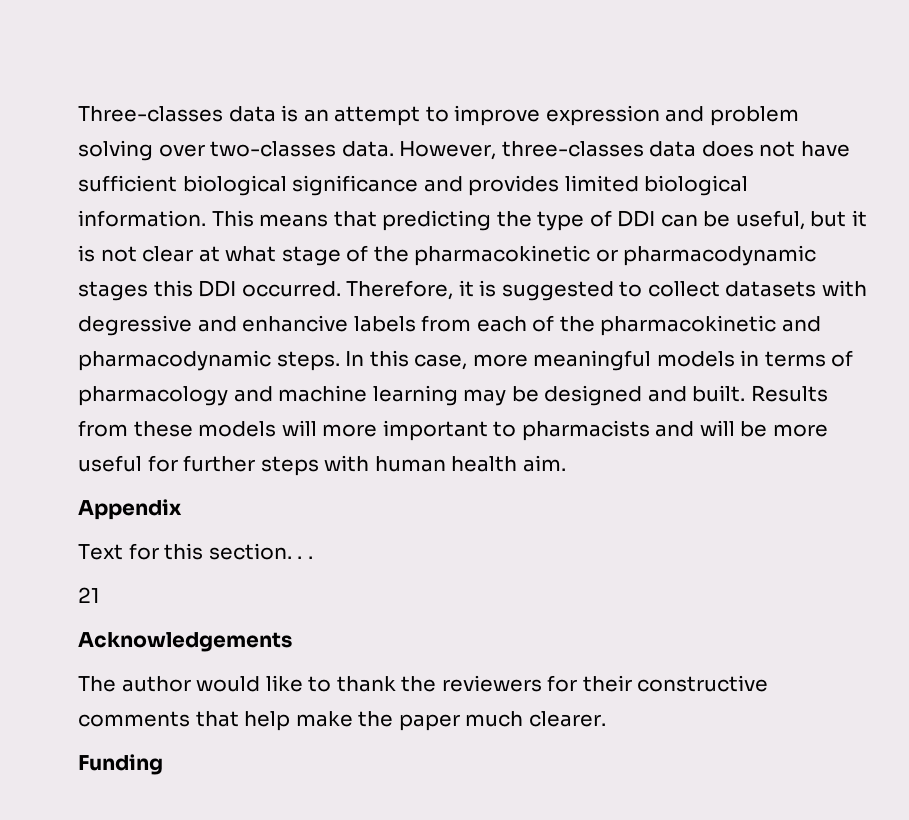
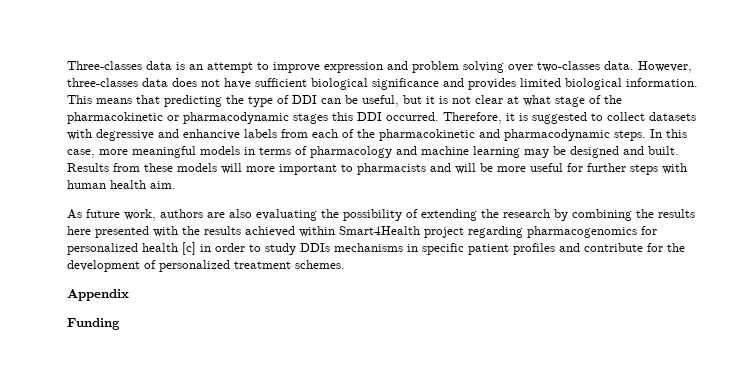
[78,499,182,520] [78,543,313,560] [78,587,100,603] [78,632,292,652] [78,675,769,692] [78,711,606,731] Appendix // Text for this section. . . // 21 // Acknowledgements // The author would like to thank the reviewers for their constructive comments that help make the paper much clearer. -> [67,209,695,221] [67,226,657,238] [67,242,685,255] [67,260,345,272] [67,289,129,301] As future work, authors are also evaluating the possibility of extending the research by combining the results here presented with the results achieved within Smart4Health project regarding pharmacogenomics for personalized health [c] in order to study DDIs mechanisms in specific patient profiles and contribute for the development of personalized treatment schemes. // Appendix

